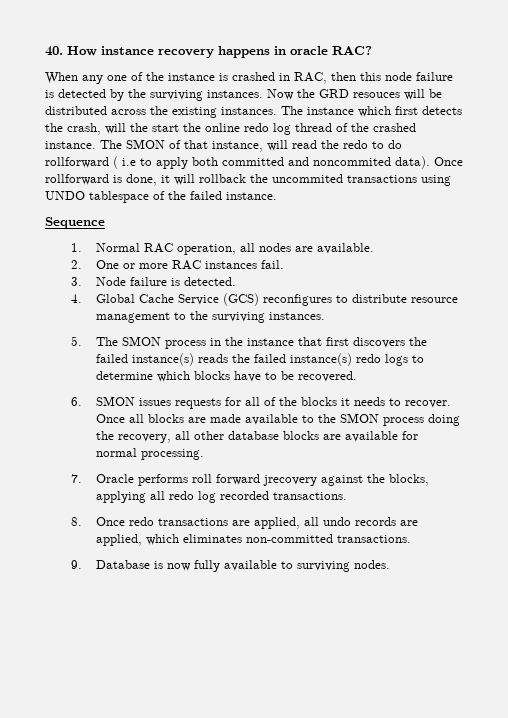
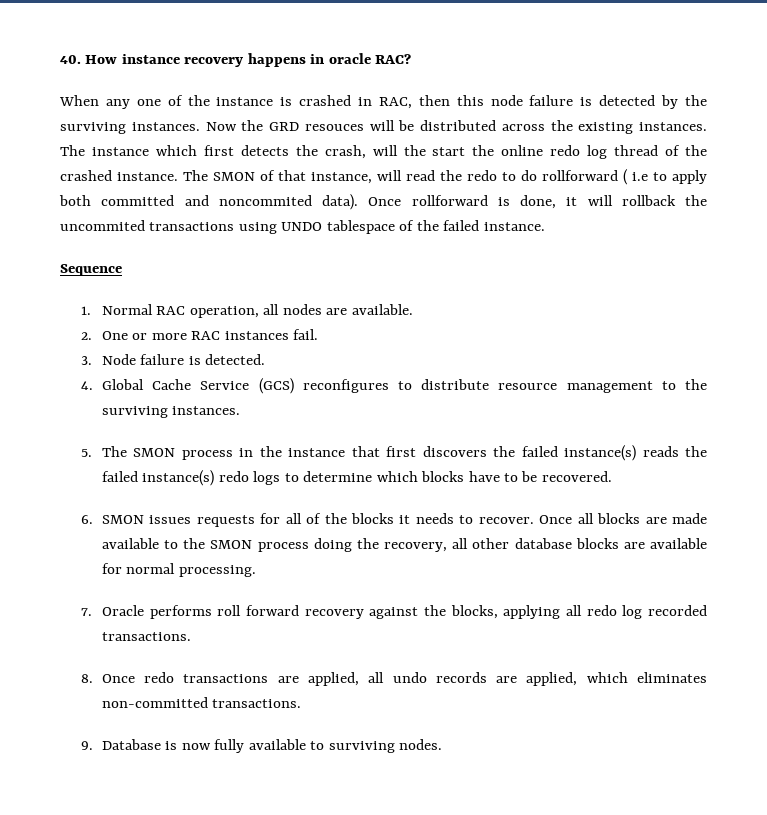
[263,475,318,486] jrecovery -> [304,609,364,619] recovery

